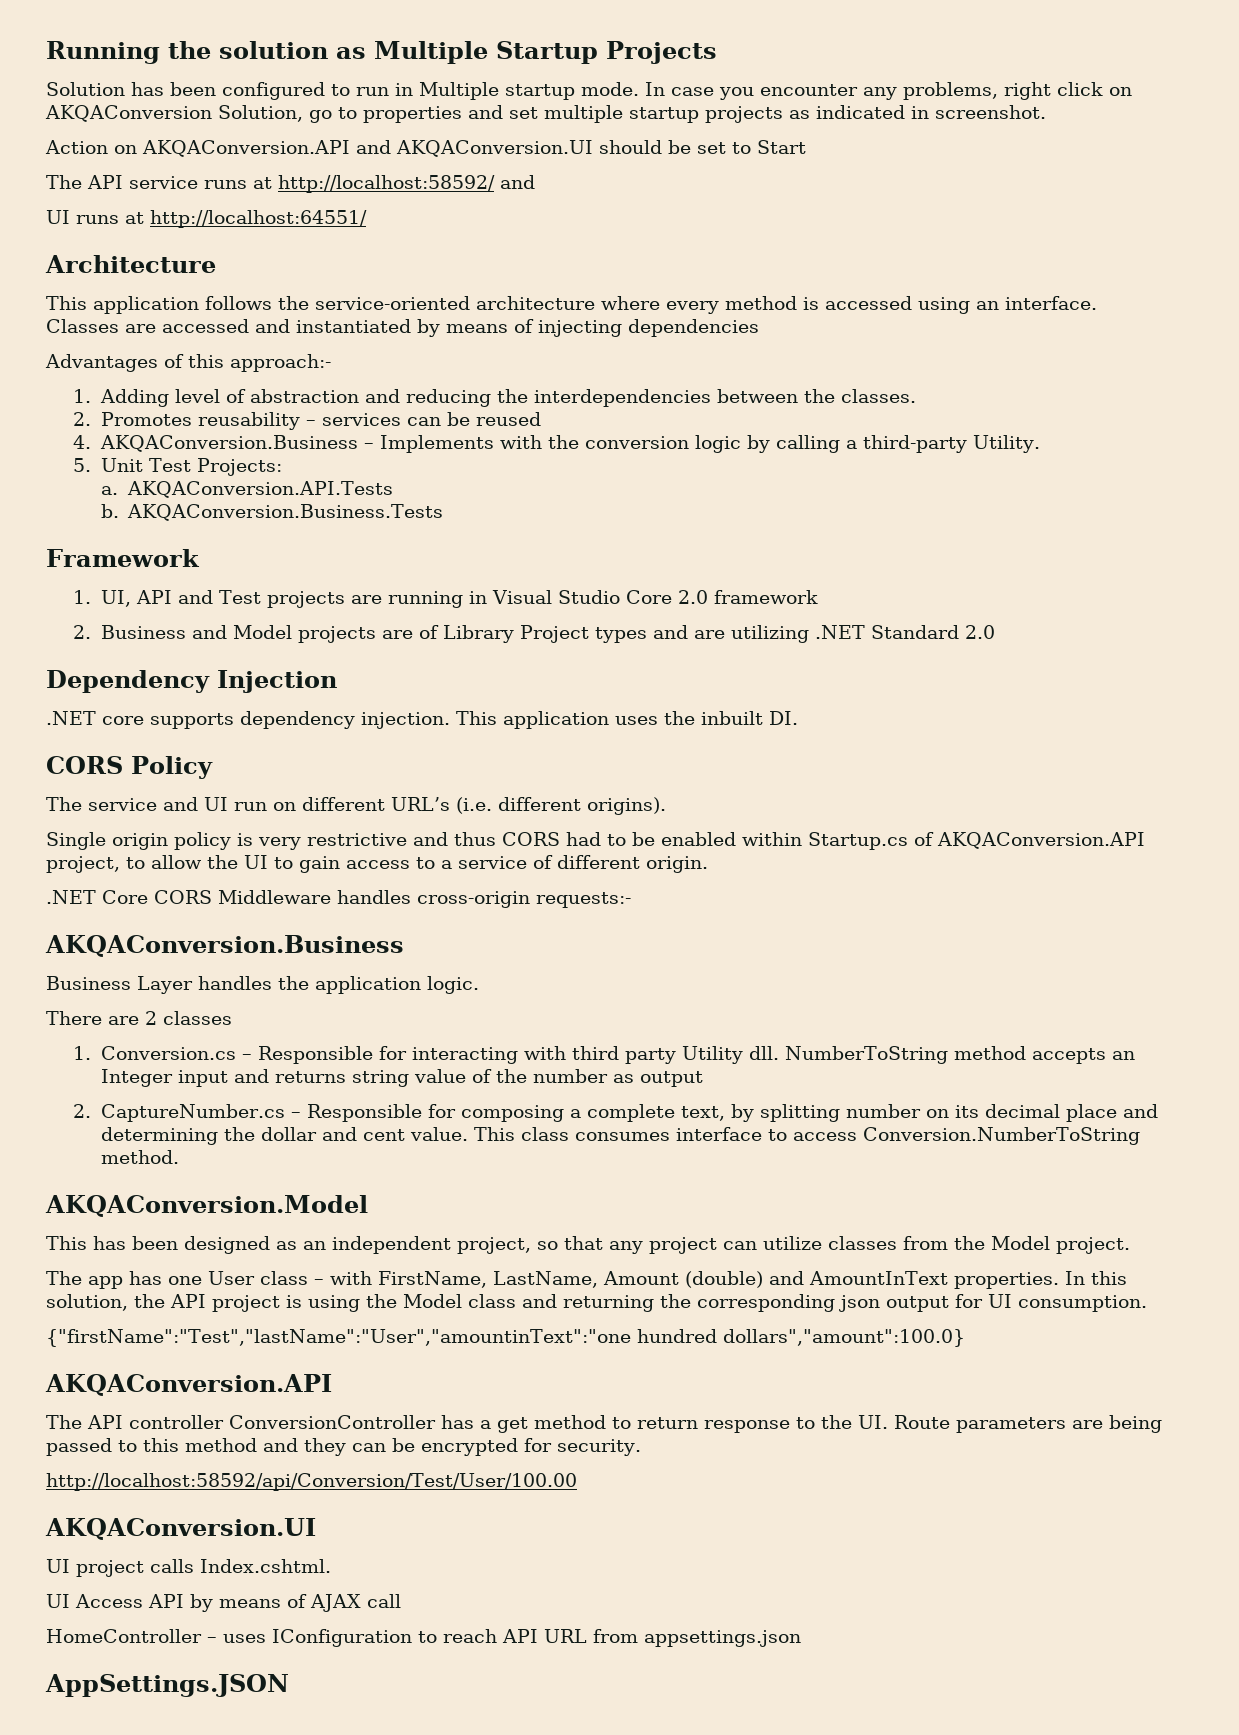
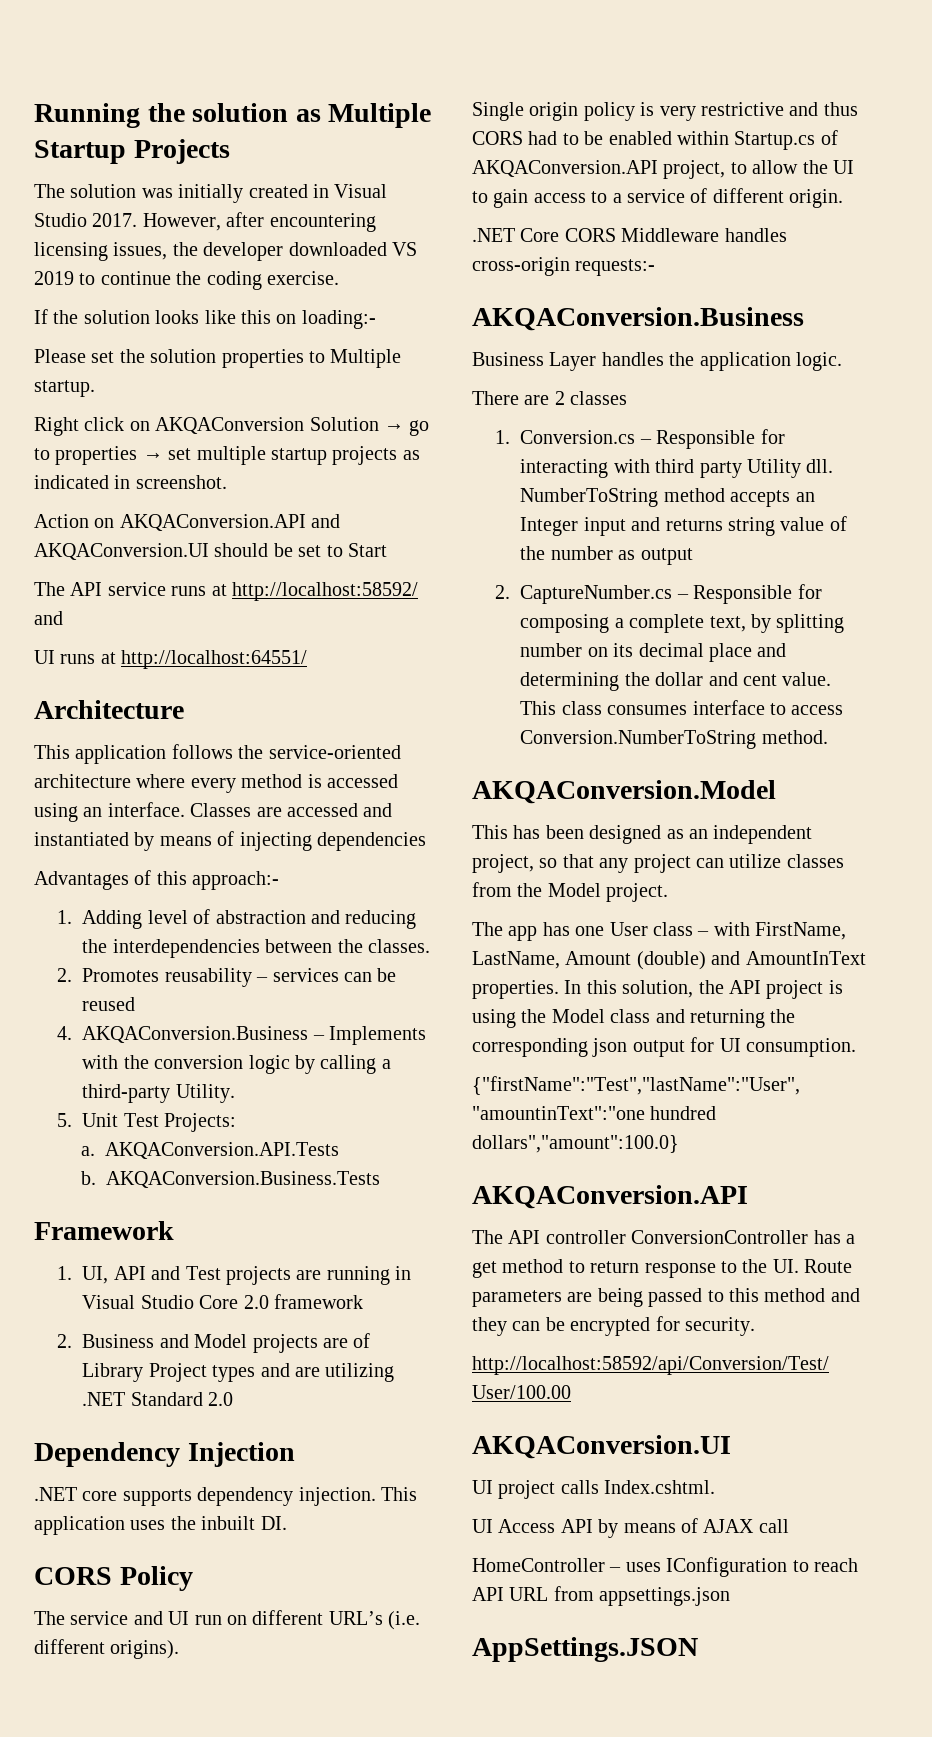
[46,82,1051,100] Solution has been configured to run in Multiple startup mode. In case you encounter any problems, right -> [34,184,388,203] [34,212,376,232] [34,242,417,261] [34,271,339,290] [34,309,376,329] [34,349,402,368] [34,380,95,397] [34,417,79,436] The solution was initially created in Visual Studio 2017. However, after encountering licensing issues, the developer downloaded VS 2019 to continue the coding exercise. // If the solution looks like this on loading:- // Please set the solution properties to Multiple startup. // Right
[218,105,303,122] Solution, -> [309,417,404,431] Solution →
[468,105,503,119] and -> [142,452,163,460] →

